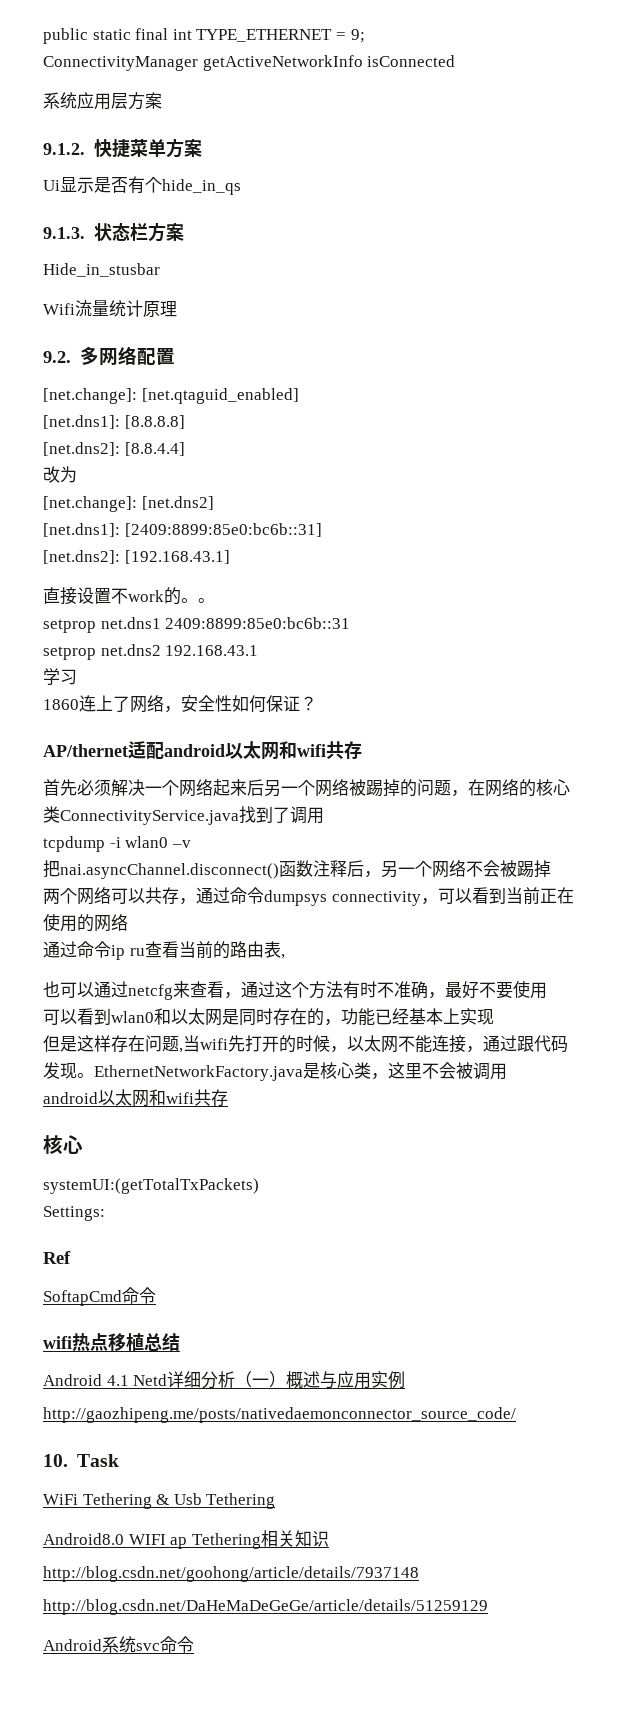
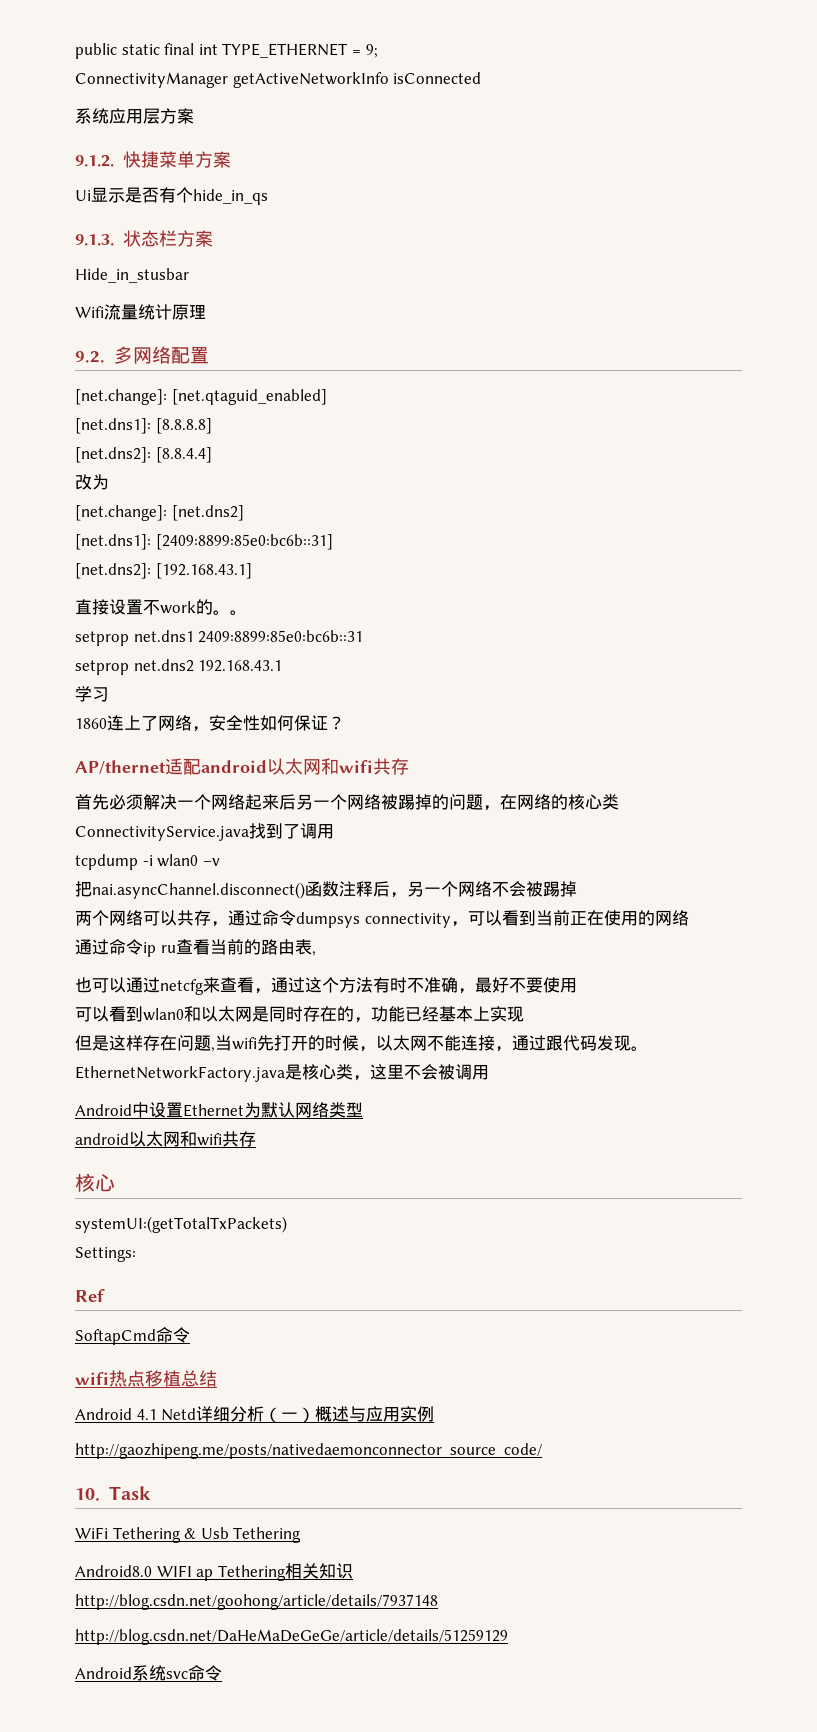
(507, 1071) none -> [75,1102,363,1118] // Android中设置Ethernet为默认网络类型

